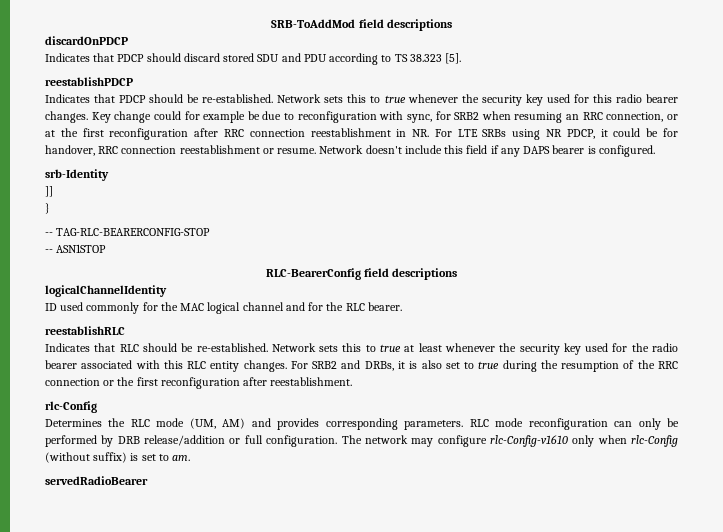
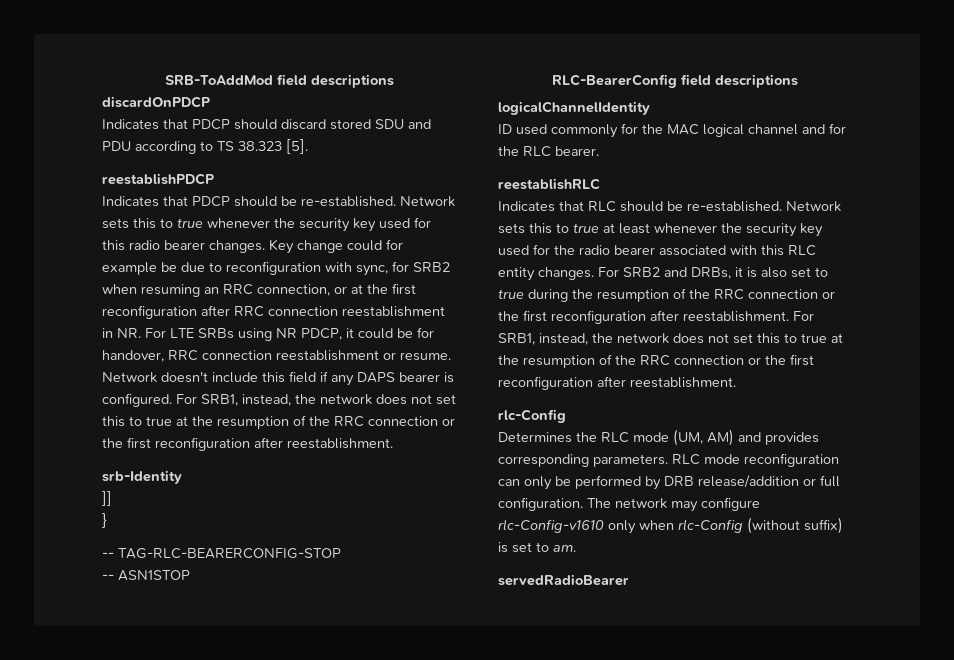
(655, 151) none -> [176,394,456,406] [102,415,455,429] [102,437,393,451] For SRB1, instead, the network does not set this to true at the resumption of the RRC connection or the first reconfiguration after reestablishment.
(353, 381) none -> [793,311,814,321] [498,333,843,345] [498,354,814,368] [498,376,736,390] For SRB1, instead, the network does not set this to true at the resumption of the RRC connection or the first reconfiguration after reestablishment.

